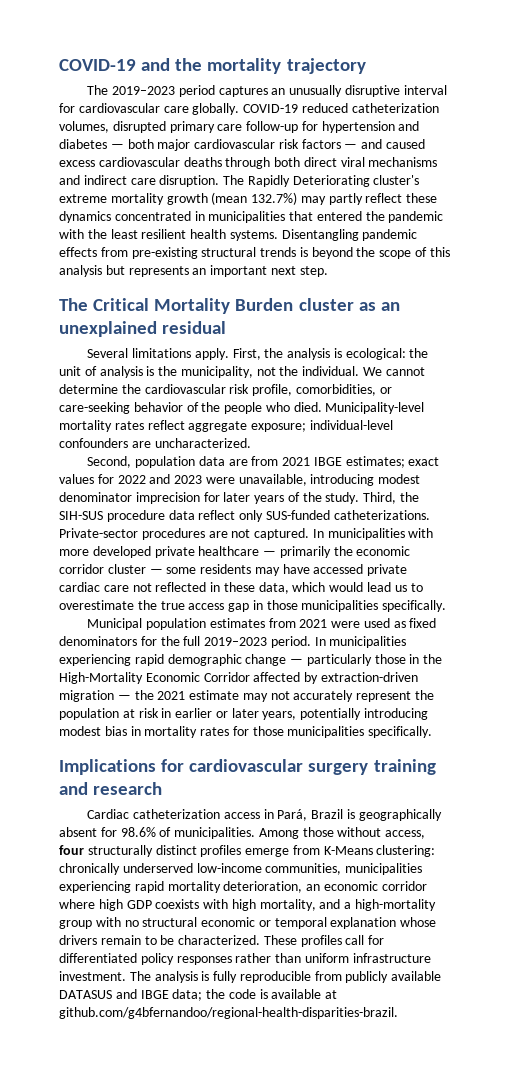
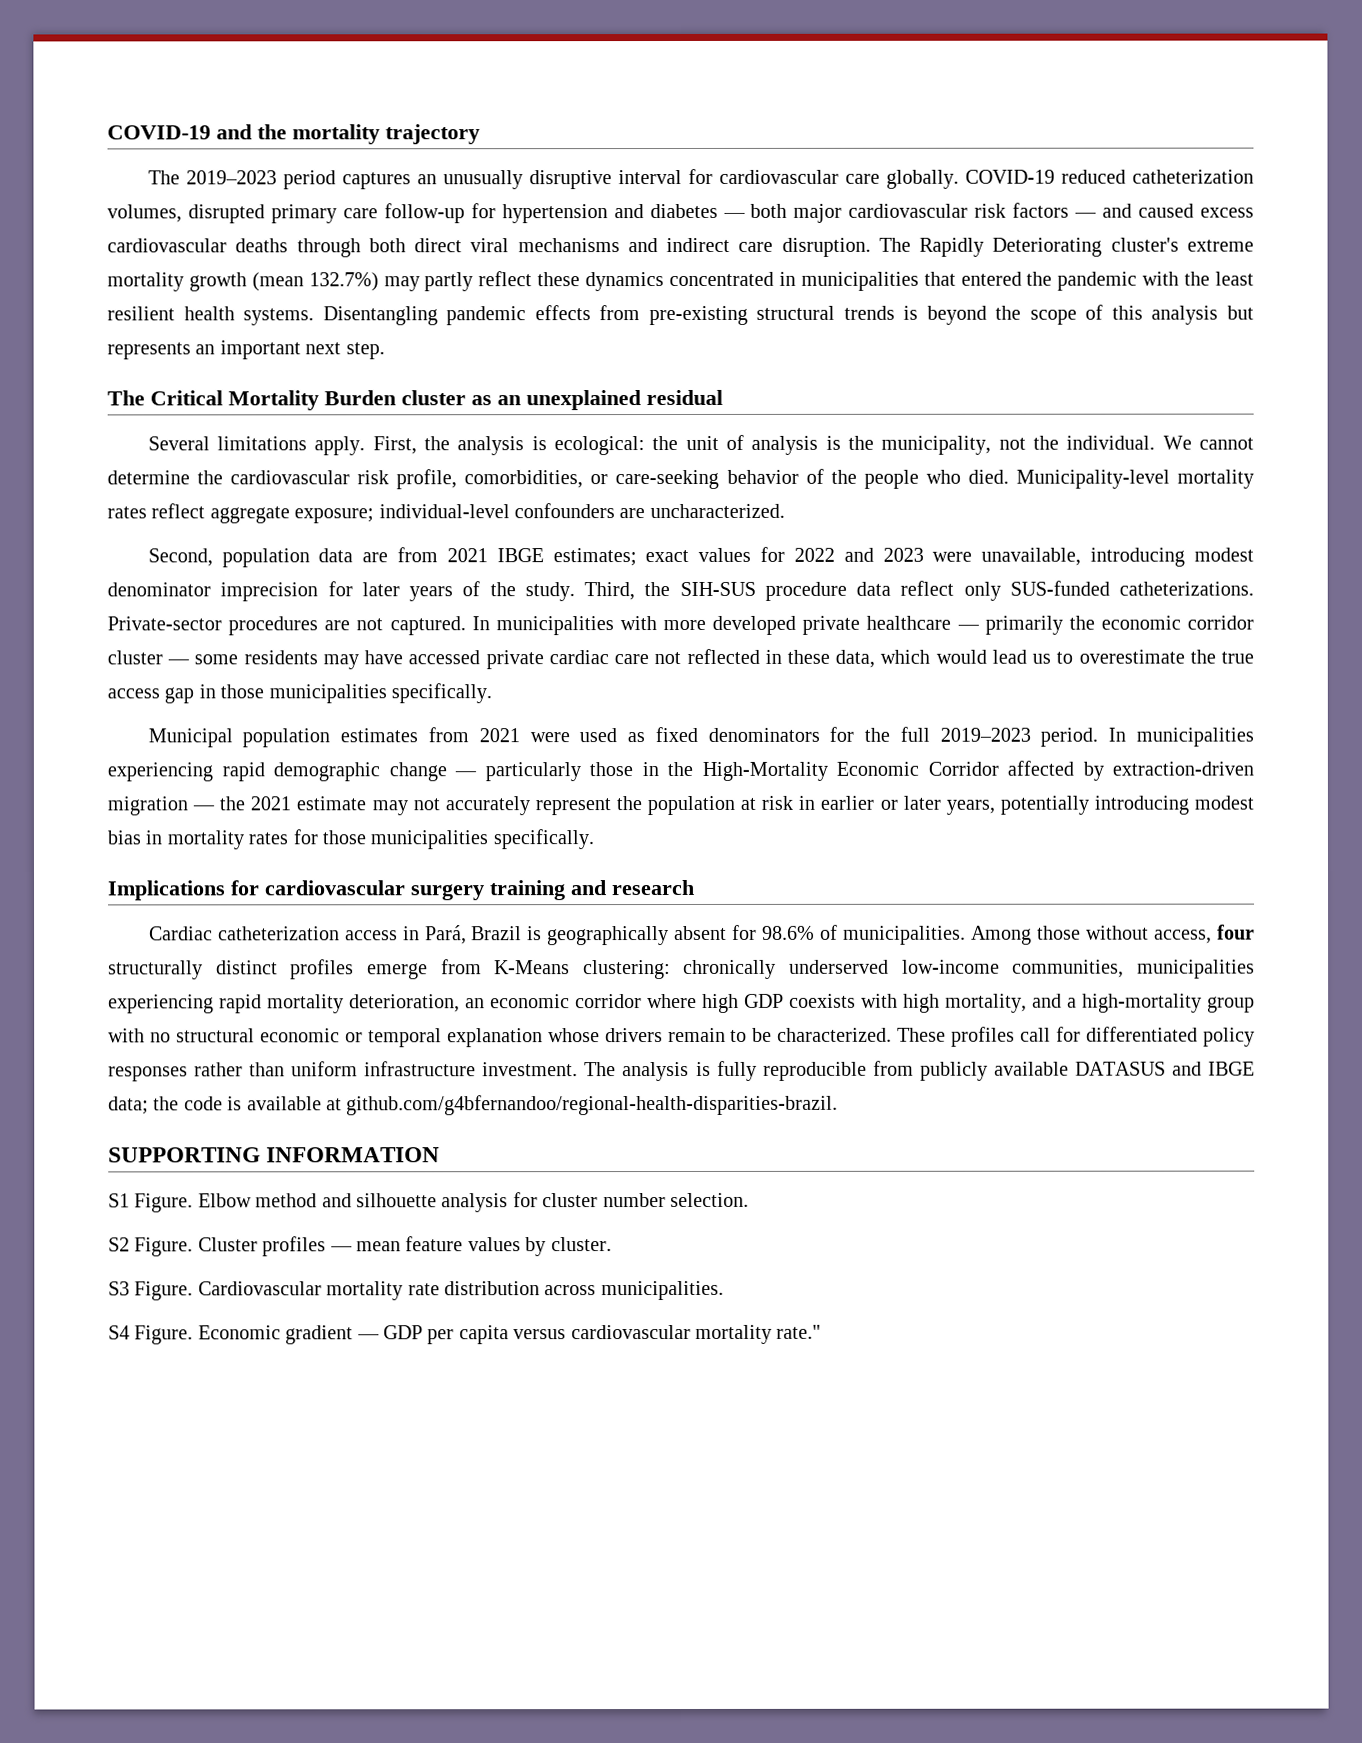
(398, 1013) none -> [108,1147,441,1163] [108,1192,749,1213] [108,1236,612,1257] [108,1280,724,1301] [108,1324,822,1345] // SUPPORTING INFORMATION // S1 Figure. Elbow method and silhouette analysis for cluster number selection. // S2 Figure. Cluster profiles — mean feature values by cluster. // S3 Figure. Cardiovascular mortality rate distribution across municipalities. // S4 Figure. Economic gradient — GDP per capita versus cardiovascular mortality rate."

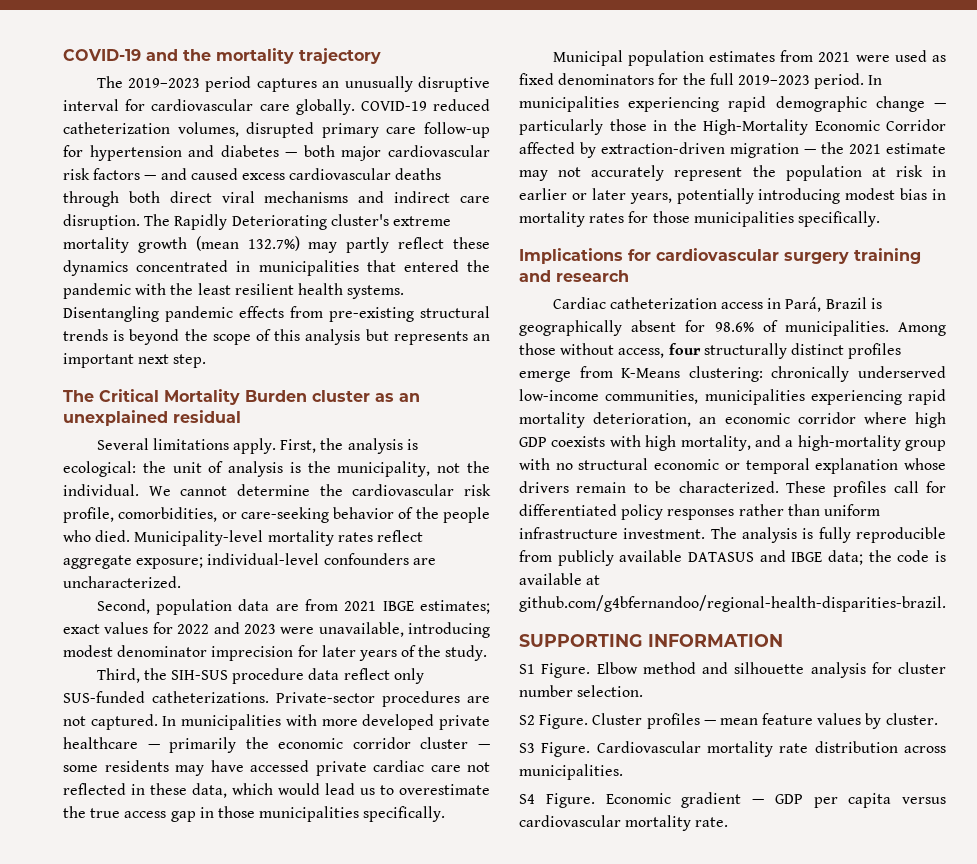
(575, 592) none -> (488, 653) //
[776,1324,822,1339] rate." -> [695,817,729,827] rate.

